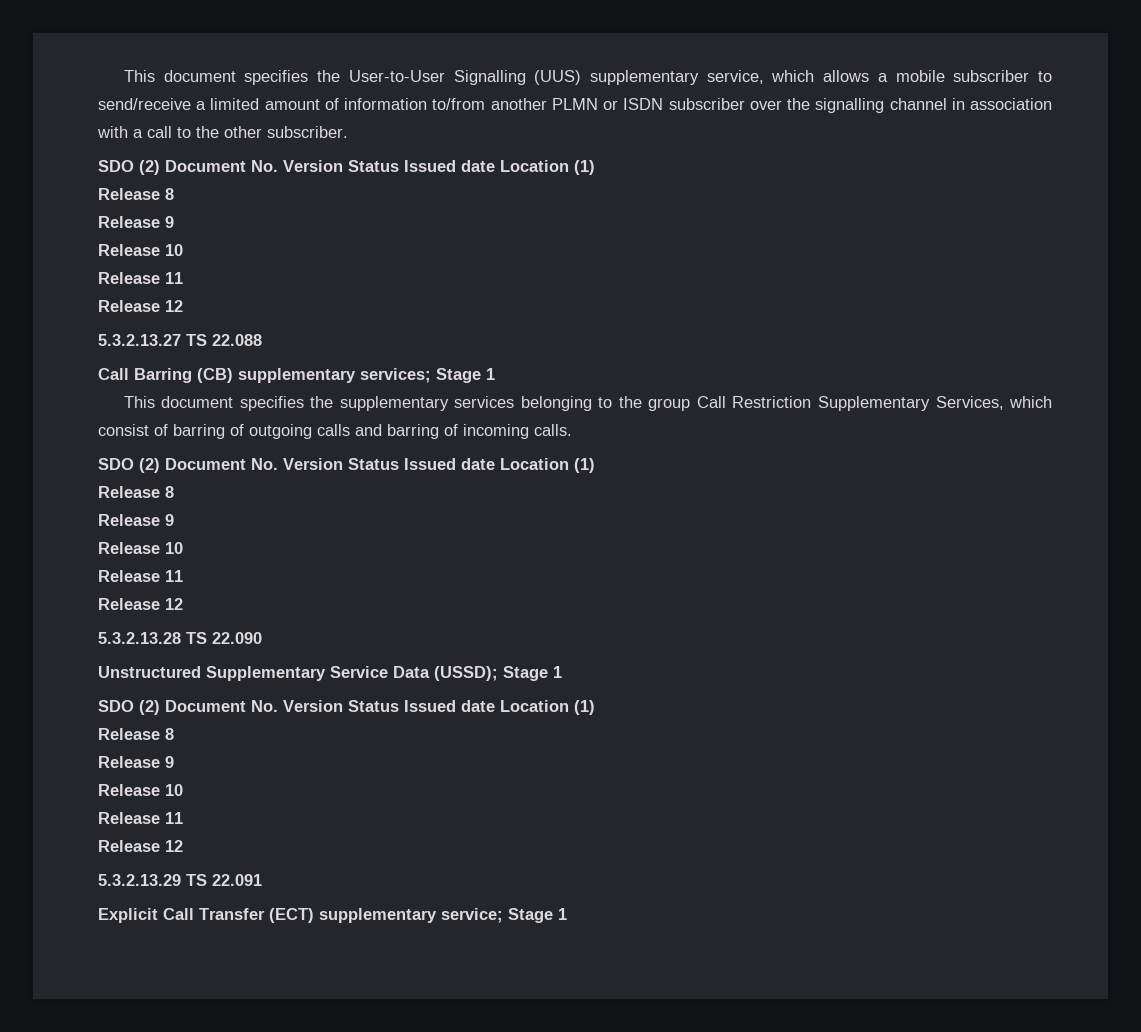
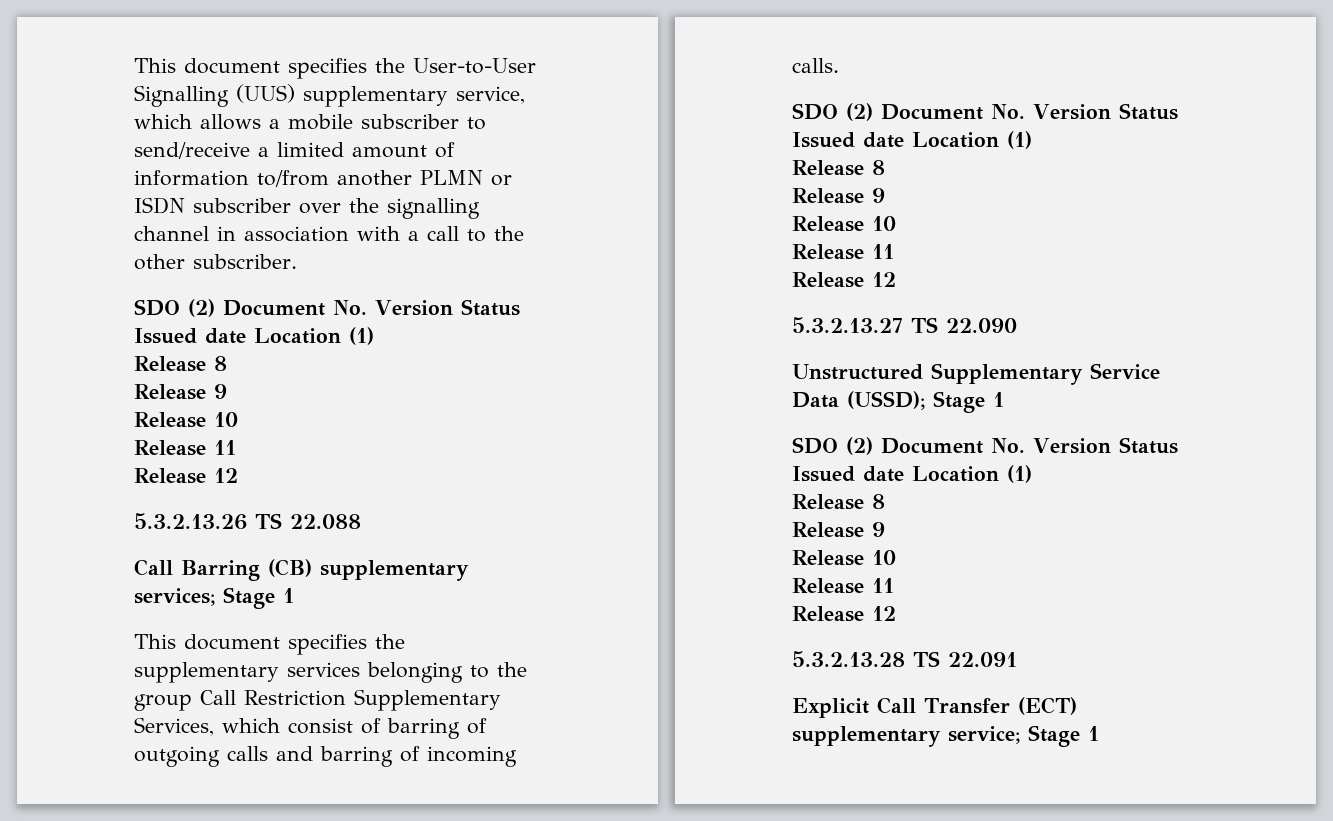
[98,334,181,346] 5.3.2.13.27 -> [134,513,247,530] 5.3.2.13.26
[98,632,181,644] 5.3.2.13.28 -> [792,317,903,333] 5.3.2.13.27
[98,874,181,886] 5.3.2.13.29 -> [792,651,905,667] 5.3.2.13.28

